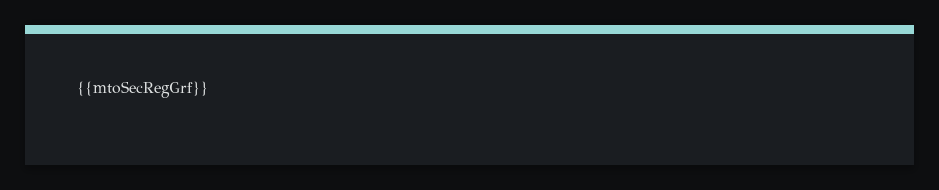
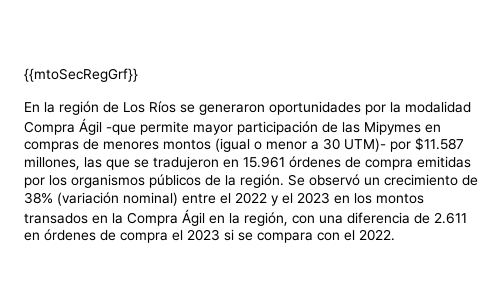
(208, 89) none -> [24,101,471,115] [24,118,441,135] [24,137,464,152] [24,156,471,170] [24,174,478,188] [24,192,424,206] [24,209,467,226] [24,229,395,243] // En la región de Los Ríos se generaron oportunidades por la modalidad Compra Ágil -que permite mayor participación de las Mipymes en compras de menores montos (igual o menor a 30 UTM)- por $11.587 millones, las que se tradujeron en 15.961 órdenes de compra emitidas por los organismos públicos de la región. Se observó un crecimiento de 38% (variación nominal) entre el 2022 y el 2023 en los montos transados en la Compra Ágil en la región, con una diferencia de 2.611 en órdenes de compra el 2023 si se compara con el 2022.

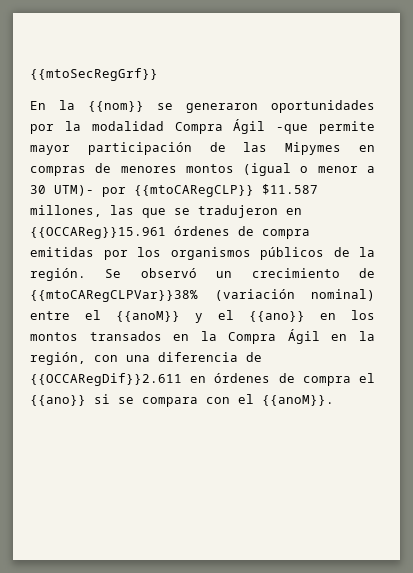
[59,101,176,115] región de Los Ríos -> [88,101,144,112] {{nom}}
(411, 146) none -> [134,185,254,197] {{mtoCARegCLP}}
[243,156,285,168] 15.961 -> [30,227,166,239] {{OCCAReg}}15.961
[24,192,53,204] 38% -> [30,290,198,302] {{mtoCARegCLPVar}}38%
[235,192,267,204] 2022 -> [116,311,180,322] {{anoM}}
[297,192,330,204] 2023 -> [249,311,305,322] {{ano}}
[434,212,467,224] 2.611 -> [30,373,182,386] {{OCCARegDif}}2.611
[187,229,220,241] 2023 -> [30,395,86,406] {{ano}}
[359,229,395,241] 2022. -> [262,395,334,406] {{anoM}}.

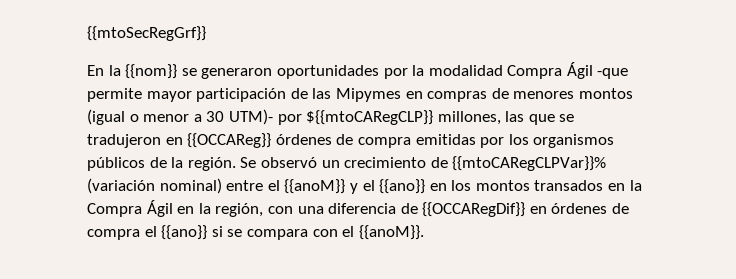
[134,184,318,197] {{mtoCARegCLP}} $11.587 -> [306,110,434,125] ${{mtoCARegCLP}}
[30,227,166,239] {{OCCAReg}}15.961 -> [187,133,272,148] {{OCCAReg}}
[30,290,198,302] {{mtoCARegCLPVar}}38% -> [452,156,607,171] {{mtoCARegCLPVar}}%
[30,373,182,386] {{OCCARegDif}}2.611 -> [422,202,526,217] {{OCCARegDif}}

